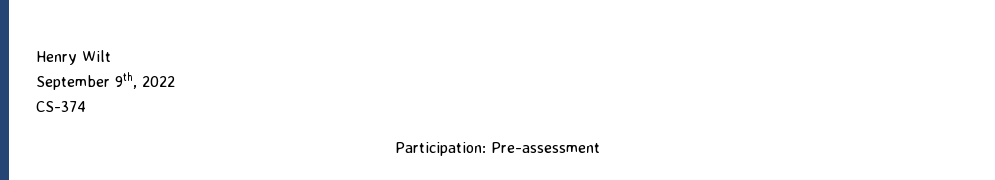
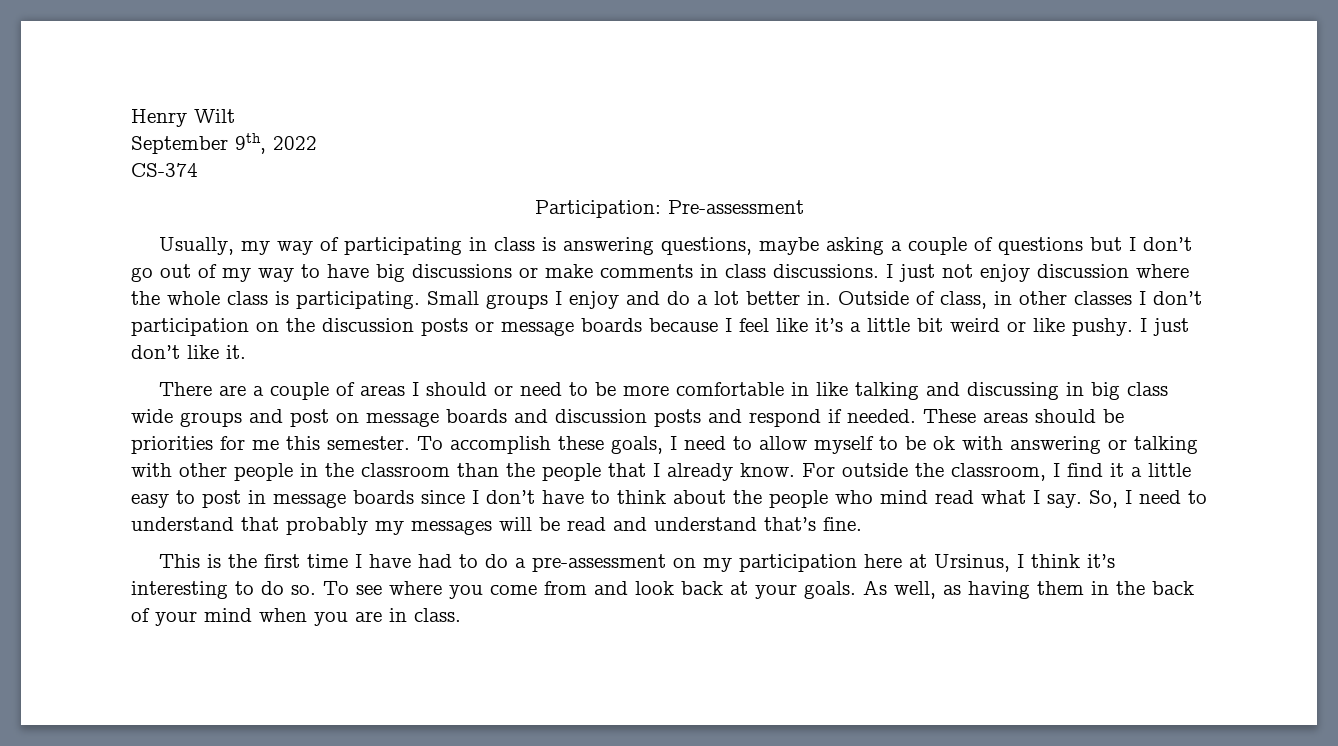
(600, 147) none -> [159,237,1193,255] [131,264,1189,282] [131,291,1202,309] [131,318,1189,336] [131,345,246,359] [159,382,1169,400] [131,409,1124,427] [131,436,1198,454] [131,463,1191,481] [131,490,1207,508] [131,517,862,535] [159,554,1116,572] [131,580,1194,599] [131,608,461,626] // Usually, my way of participating in class is answering questions, maybe asking a couple of questions but I don’t go out of my way to have big discussions or make comments in class discussions. I just not enjoy discussion where the whole class is participating. Small groups I enjoy and do a lot better in. Outside of class, in other classes I don’t participation on the discussion posts or message boards because I feel like it’s a little bit weird or like pushy. I just don’t like it. // There are a couple of areas I should or need to be more comfortable in like talking and discussing in big class wide groups and post on message boards and discussion posts and respond if needed. These areas should be priorities for me this semester. To accomplish these goals, I need to allow myself to be ok with answering or talking with other people in the classroom than the people that I already know. For outside the classroom, I find it a little easy to post in message boards since I don’t have to think about the people who mind read what I say. So, I need to understand that probably my messages will be read and understand that’s fine. // This is the first time I have had to do a pre-assessment on my participation here at Ursinus, I think it’s interesting to do so. To see where you come from and look back at your goals. As well, as having them in the back of your mind when you are in class.

